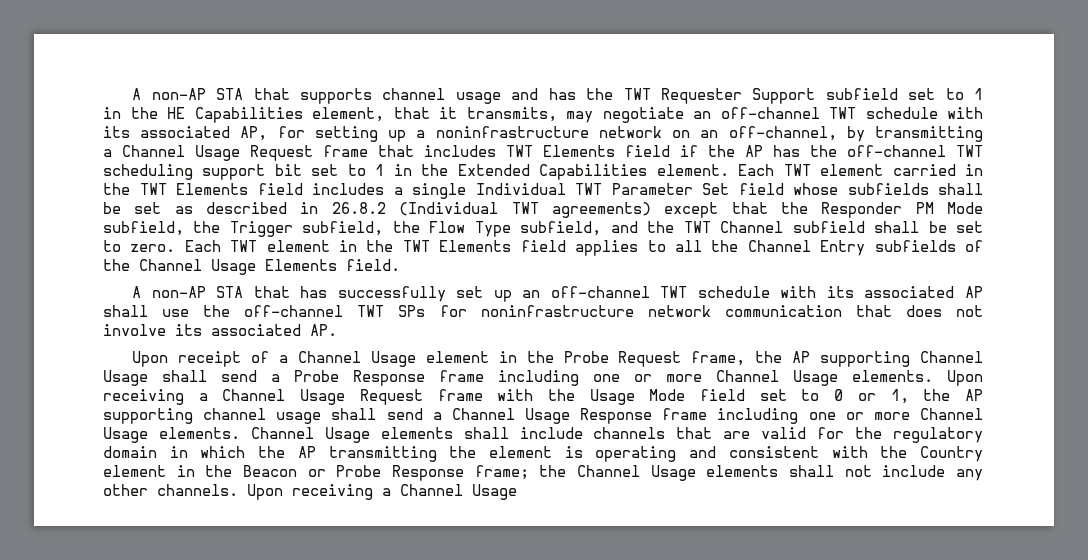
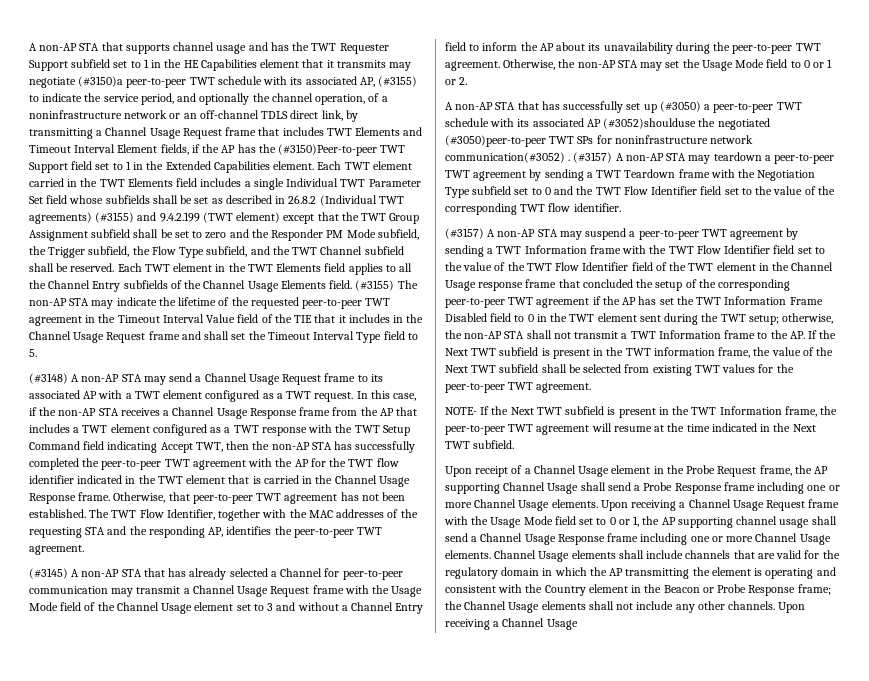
[312,107,557,122] element, that it transmits, -> [260,59,386,68] element that it transmits
[693,107,820,119] an off-channel -> [78,76,187,88] (#3150)a peer-to-peer
[277,126,837,142] for setting up a noninfrastructure network on an off-channel, -> [378,76,418,87] [29,93,388,105] [29,110,343,121] (#3155) to indicate the service period, and optionally the channel operation, of a noninfrastructure network or an off-channel TDLS direct link,
[625,145,670,157] field -> [403,127,423,136] [29,144,189,155] and Timeout Interval Element fields,
[847,145,983,157] [103,164,302,180] off-channel TWT scheduling support bit -> [278,144,406,156] [29,161,93,173] (#3150)Peer-to-peer TWT Support field
[664,202,768,218] except that -> [95,212,420,224] [29,229,249,241] (#3155) and 9.4.2.199 (TWT element) except that the TWT Group Assignment subfield shall be set to zero and
[956,221,983,233] [103,240,176,252] set to zero. -> [70,263,115,272] reserved.
(400, 265) none -> [355,280,418,291] [29,297,391,309] [29,314,424,326] [29,331,418,343] [29,349,37,357] [29,373,383,385] [29,390,417,402] [29,407,418,419] [29,424,410,436] [29,441,416,453] [29,458,399,470] [29,475,410,487] [29,492,406,504] [29,509,418,521] [29,526,383,538] [29,545,84,555] [29,568,403,580] [29,585,423,597] [29,602,424,614] [445,42,821,54] [445,59,833,71] [445,77,468,85] (#3155) The non-AP STA may indicate the lifetime of the requested peer-to-peer TWT agreement in the Timeout Interval Value field of the TIE that it includes in the Channel Usage Request frame and shall set the Timeout Interval Type field to 5. // (#3148) A non-AP STA may send a Channel Usage Request frame to its associated AP with a TWT element configured as a TWT request. In this case, if the non-AP STA receives a Channel Usage Response frame from the AP that includes a TWT element configured as a TWT response with the TWT Setup Command field indicating Accept TWT, then the non-AP STA has successfully completed the peer-to-peer TWT agreement with the AP for the TWT flow identifier indicated in the TWT element that is carried in the Channel Usage Response frame. Otherwise, that peer-to-peer TWT agreement has not been established. The TWT Flow Identifier, together with the MAC addresses of the requesting STA and the responding AP, identifies the peer-to-peer TWT agreement. // (#3145) A non-AP STA that has already selected a Channel for peer-to-peer communication may transmit a Channel Usage Request frame with the Usage Mode field of the Channel Usage element set to 3 and without a Channel Entry field to inform the AP about its unavailability during the peer-to-peer TWT agreement. Otherwise, the non-AP STA may set the Usage Mode field to 0 or 1 or 2.
[522,286,650,298] an off-channel -> [659,101,774,113] (#3050) a peer-to-peer
[103,305,344,317] shall use the off-channel -> [603,118,770,130] [445,135,546,147] (#3052)shoulduse the negotiated (#3050)peer-to-peer
[724,305,984,317] [103,324,337,336] communication that does not involve its associated AP. -> [445,152,835,164] [445,169,816,181] [445,186,835,198] [445,203,621,215] [445,228,799,240] [445,245,825,257] [445,262,834,271] [445,279,791,291] [445,296,823,308] [445,313,834,325] [445,330,837,339] [445,347,834,359] [445,364,794,376] [445,382,592,393] [445,406,838,418] [445,423,816,435] [445,440,515,449] communication(#3052) . (#3157) A non-AP STA may teardown a peer-to-peer TWT agreement by sending a TWT Teardown frame with the Negotiation Type subfield set to 0 and the TWT Flow Identifier field set to the value of the corresponding TWT flow identifier. // (#3157) A non-AP STA may suspend a peer-to-peer TWT agreement by sending a TWT Information frame with the TWT Flow Identifier field set to the value of the TWT Flow Identifier field of the TWT element in the Channel Usage response frame that concluded the setup of the corresponding peer-to-peer TWT agreement if the AP has set the TWT Information Frame Disabled field to 0 in the TWT element sent during the TWT setup; otherwise, the non-AP STA shall not transmit a TWT Information frame to the AP. If the Next TWT subfield is present in the TWT information frame, the value of the Next TWT subfield shall be selected from existing TWT values for the peer-to-peer TWT agreement. // NOTE- If the Next TWT subfield is present in the TWT Information frame, the peer-to-peer TWT agreement will resume at the time indicated in the Next TWT subfield.

